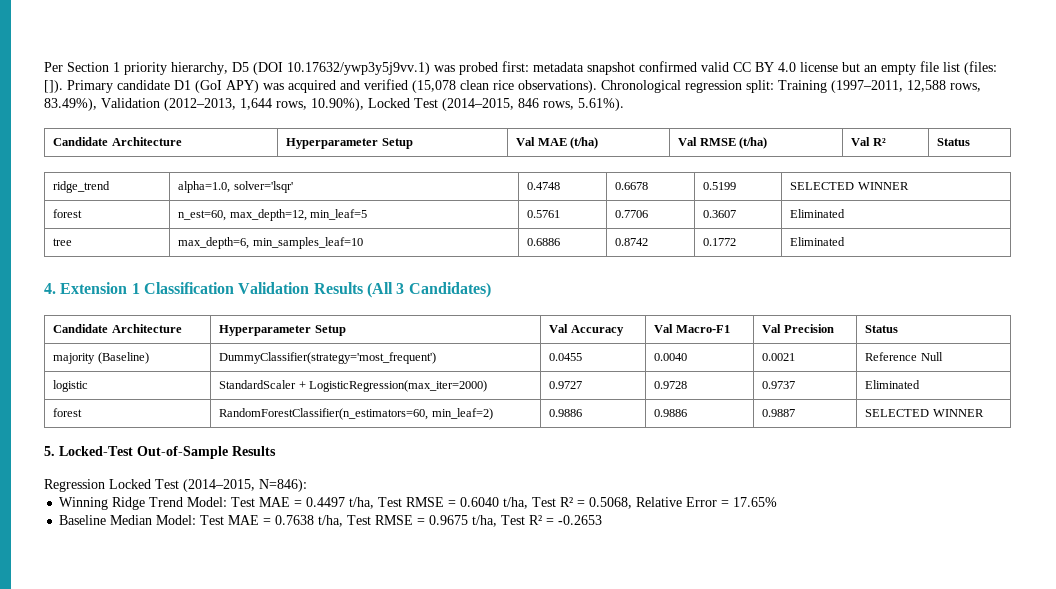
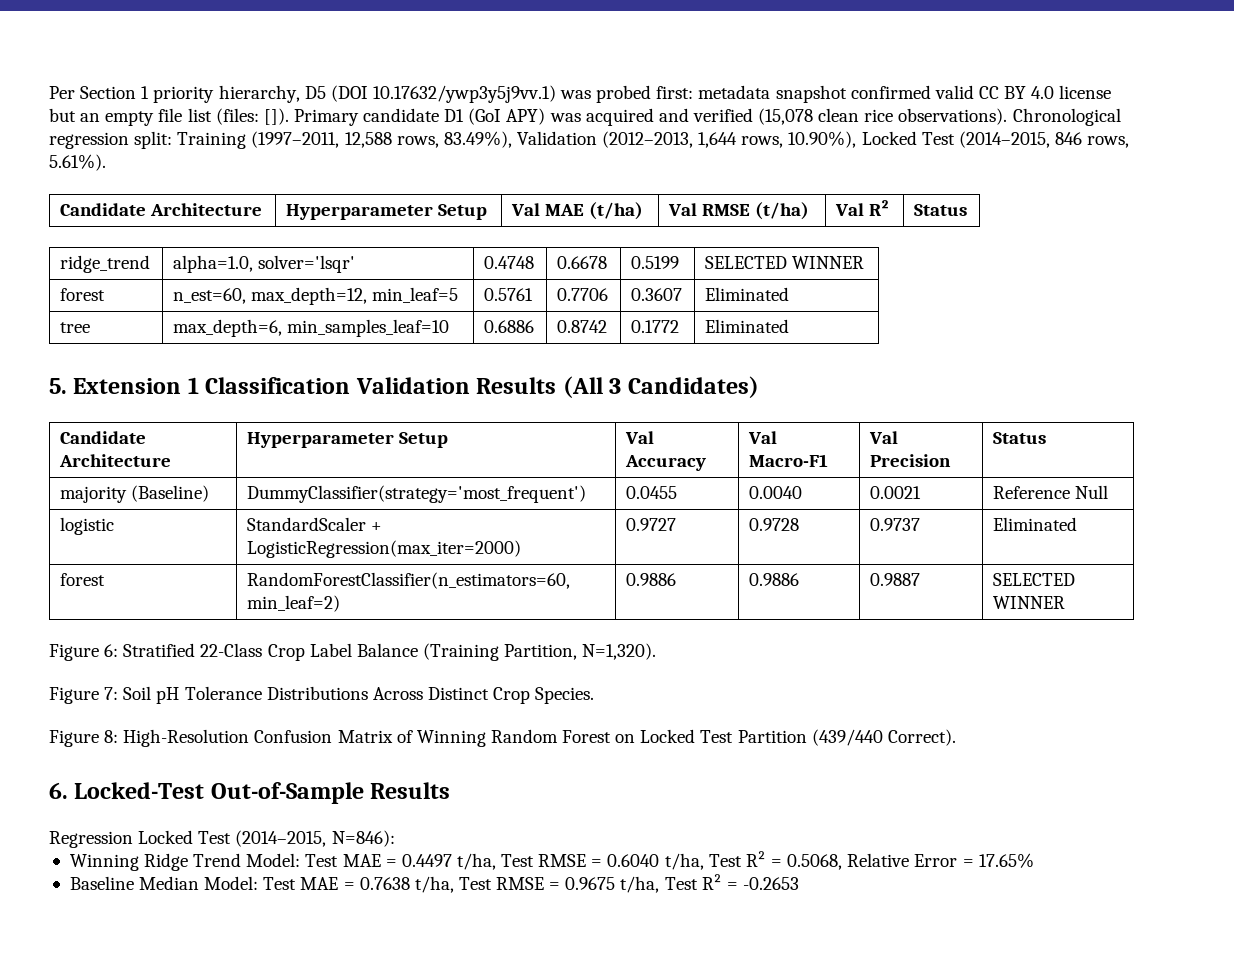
[44,283,56,294] 4. -> [49,378,67,394] 5.
[44,446,55,456] 5. -> [49,643,657,661] [49,686,595,704] [49,729,956,747] [49,782,68,799] Figure 6: Stratified 22-Class Crop Label Balance (Training Partition, N=1,320). // Figure 7: Soil pH Tolerance Distributions Across Distinct Crop Species. // Figure 8: High-Resolution Confusion Matrix of Winning Random Forest on Locked Test Partition (439/440 Correct). // 6.

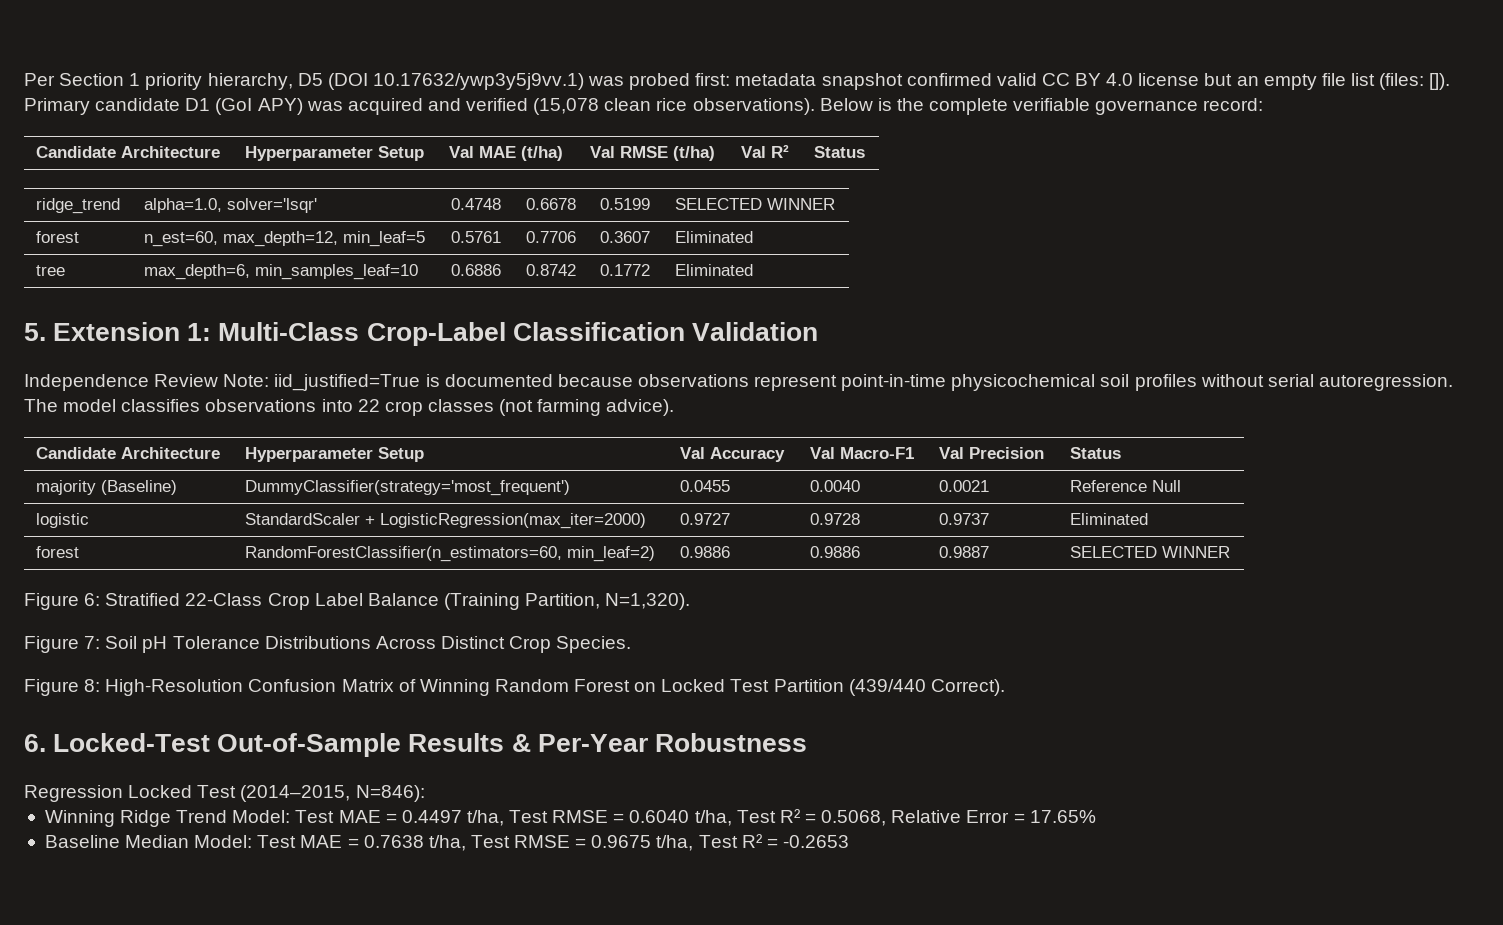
[1012,108,1121,126] [49,131,1130,149] [49,154,106,171] Chronological regression split: Training (1997–2011, 12,588 rows, 83.49%), Validation (2012–2013, 1,644 rows, 10.90%), Locked Test (2014–2015, 846 rows, 5.61%). -> [819,98,1264,115] Below is the complete verifiable governance record:
[187,377,199,394] 1 -> [187,322,506,346] 1: Multi-Class Crop-Label
[476,376,759,398] Results (All 3 Candidates) -> [24,374,1453,391] [24,399,675,416] // Independence Review Note: iid_justified=True is documented because observations represent point-in-time physicochemical soil profiles without serial autoregression. The model classifies observations into 22 crop classes (not farming advice).
(451, 790) none -> [511,733,807,752] & Per-Year Robustness

